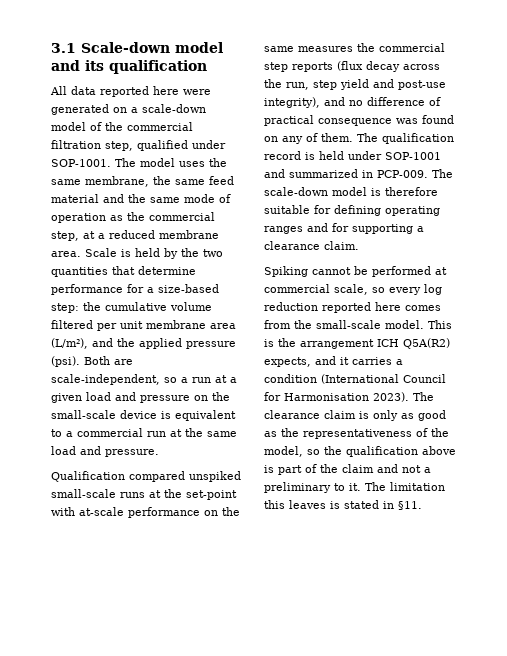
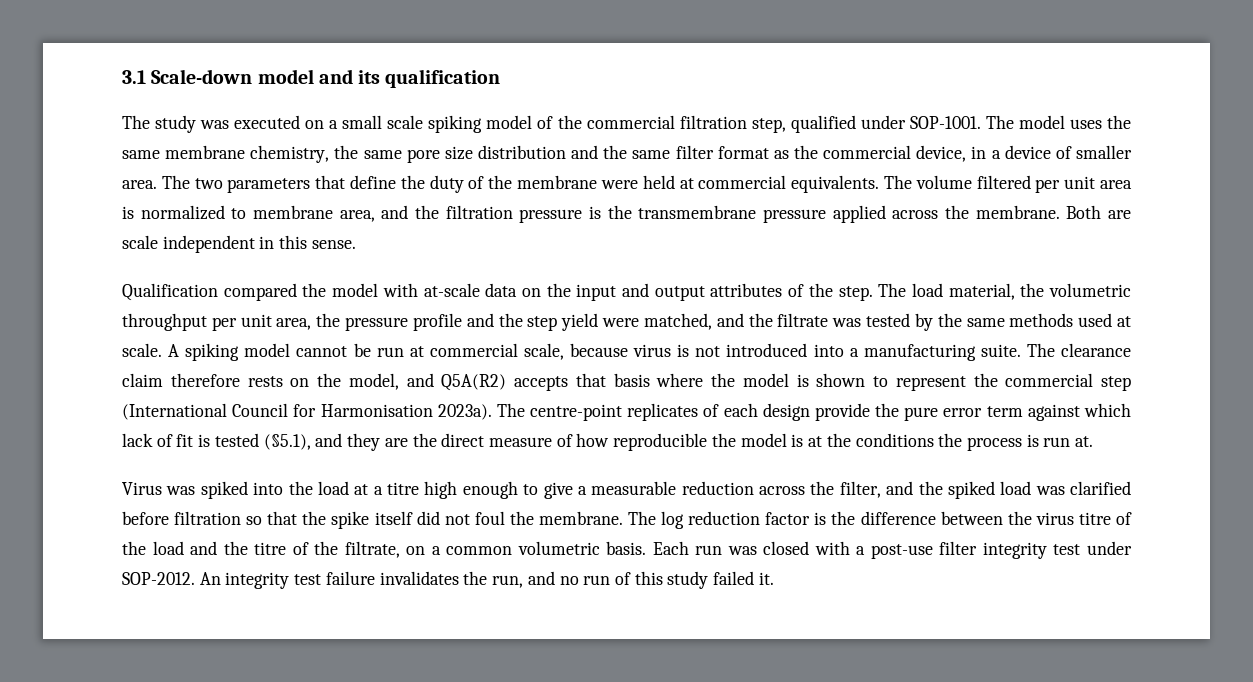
[50,86,211,97] [51,104,206,115] All data reported here were generated on a scale-down -> [122,115,483,133] The study was executed on a small scale spiking
[85,176,234,187] [51,194,231,203] [51,212,215,223] [51,230,219,241] [51,248,223,259] [51,266,196,277] [51,284,219,295] [51,302,212,313] [51,320,236,331] [51,338,236,349] [51,356,133,367] [51,374,237,385] [51,392,230,403] [51,410,236,421] [51,428,237,437] [51,446,159,457] [51,471,241,482] [51,489,237,500] membrane, the same feed material and the same mode of operation as the commercial step, at a reduced membrane area. Scale is held by the two quantities that determine performance for a size-based step: the cumulative volume filtered per unit membrane area (L/m²), and the applied pressure (psi). Both are scale-independent, so a run at a given load and pressure on the small-scale device is equivalent to a commercial run at the same load and pressure. // Qualification compared unspiked small-scale runs at the set-point -> [165,145,1132,163] [122,175,1133,193] [122,205,1131,223] [122,235,356,253] [122,283,379,301] membrane chemistry, the same pore size distribution and the same filter format as the commercial device, in a device of smaller area. The two parameters that define the duty of the membrane were held at commercial equivalents. The volume filtered per unit area is normalized to membrane area, and the filtration pressure is the transmembrane pressure applied across the membrane. Both are scale independent in this sense. // Qualification compared the model
[128,507,240,518] [264,43,445,52] [264,61,440,72] [264,79,446,90] [264,97,441,108] [264,115,454,126] [264,133,454,144] [264,151,441,160] [264,169,453,178] [264,187,438,196] [264,205,440,216] [264,223,424,234] [264,241,359,250] [264,266,447,277] [264,284,442,295] [264,302,441,313] [264,320,452,329] [264,338,450,349] [264,356,403,367] [264,374,446,384] [264,392,434,402] [264,410,446,421] [264,428,449,439] [264,446,456,457] [264,464,431,475] [264,482,445,493] [264,500,422,510] performance on the same measures the commercial step reports (flux decay across the run, step yield and post-use integrity), and no difference of practical consequence was found on any of them. The qualification record is held under SOP-1001 and summarized in PCP-009. The scale-down model is therefore suitable for defining operating ranges and for supporting a clearance claim. // Spiking cannot be performed at commercial scale, so every log reduction reported here comes from the small-scale model. This is the arrangement ICH Q5A(R2) expects, and it carries a condition (International Council for Harmonisation 2023). The clearance claim is only as good as the representativeness of the model, so the qualification above is part of the claim and not a preliminary to it. The limitation this leaves is stated in §11. -> [485,283,1132,301] [122,313,1132,331] [122,343,1132,361] [122,373,1131,391] [122,403,1131,421] [122,433,1094,451] [122,481,1131,499] [122,511,1132,529] [122,541,1132,559] [122,571,774,589] data on the input and output attributes of the step. The load material, the volumetric throughput per unit area, the pressure profile and the step yield were matched, and the filtrate was tested by the same methods used at scale. A spiking model cannot be run at commercial scale, because virus is not introduced into a manufacturing suite. The clearance claim therefore rests on the model, and Q5A(R2) accepts that basis where the model is shown to represent the commercial step (International Council for Harmonisation 2023a). The centre-point replicates of each design provide the pure error term against which lack of fit is tested (§5.1), and they are the direct measure of how reproducible the model is at the conditions the process is run at. // Virus was spiked into the load at a titre high enough to give a measurable reduction across the filter, and the spiked load was clarified before filtration so that the spike itself did not foul the membrane. The log reduction factor is the difference between the virus titre of the load and the titre of the filtrate, on a common volumetric basis. Each run was closed with a post-use filter integrity test under SOP-2012. An integrity test failure invalidates the run, and no run of this study failed it.

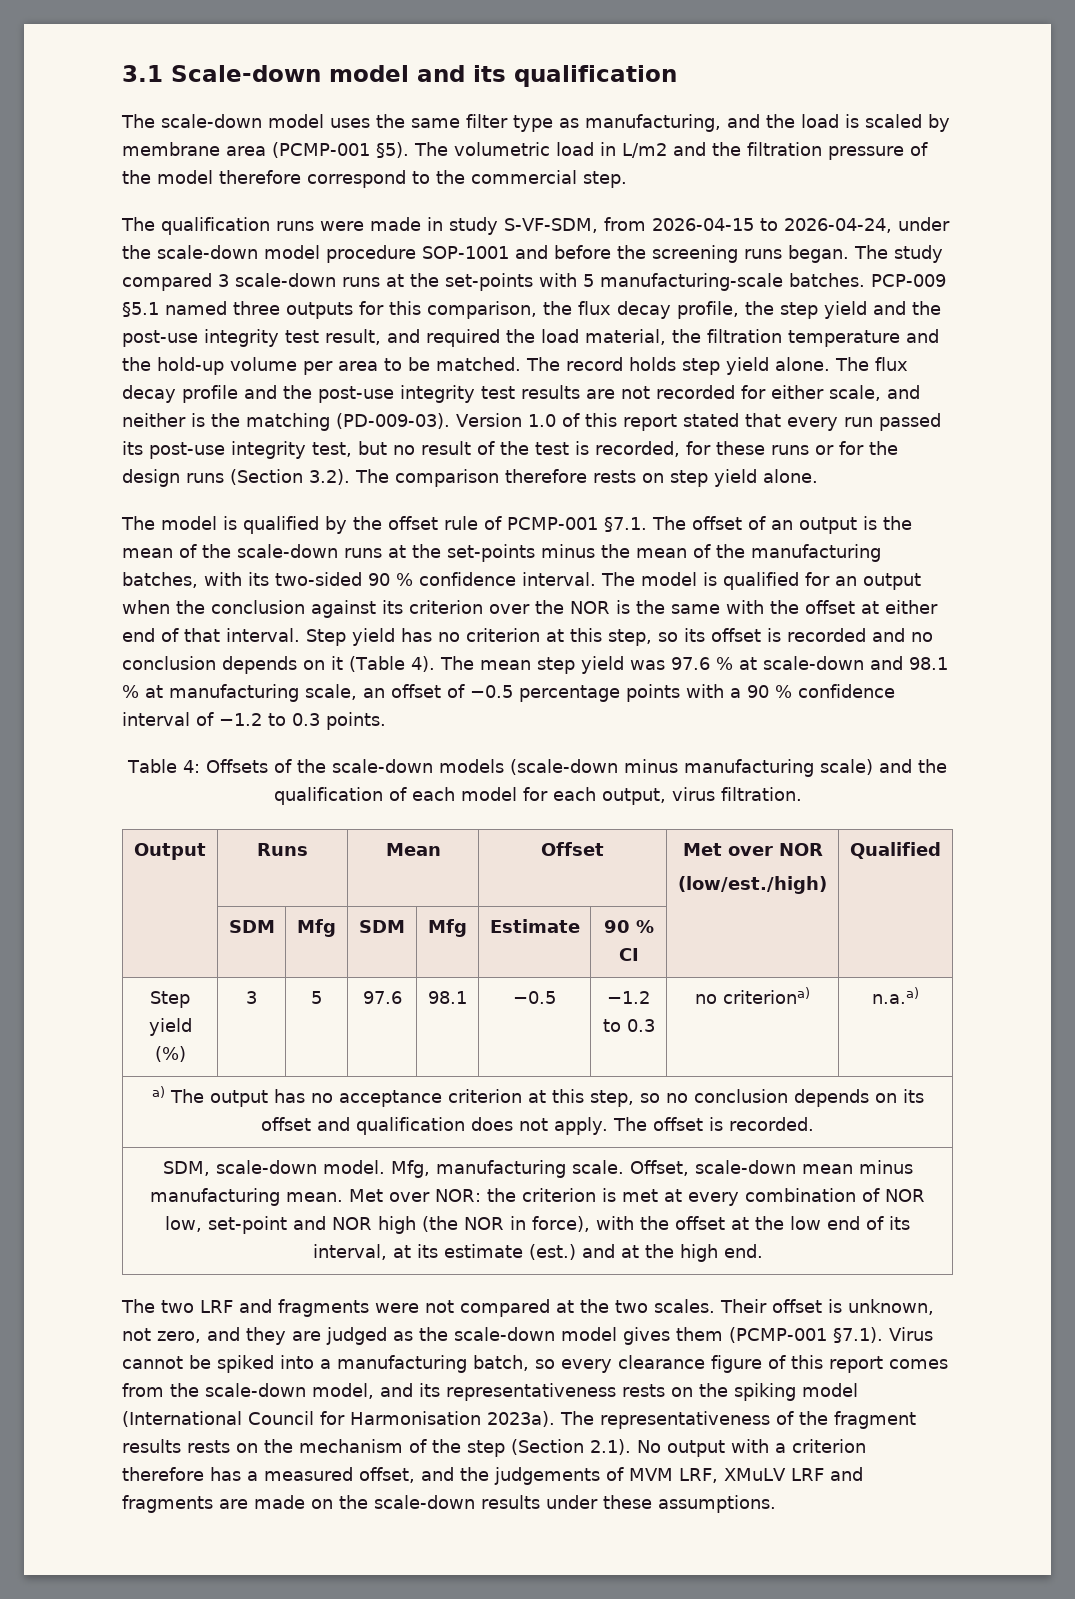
[155,115,1131,133] [122,145,1132,163] [122,175,1133,193] [122,205,1131,223] [122,235,356,253] [122,283,1132,301] [122,313,1132,331] [122,343,1132,361] [122,373,1131,391] study was executed on a small scale spiking model of the commercial filtration step, qualified under SOP-1001. The model uses the same membrane chemistry, the same pore size distribution and the same filter format as the commercial device, in a device of smaller area. The two parameters that define the duty of the membrane were held at commercial equivalents. The volume filtered per unit area is normalized to membrane area, and the filtration pressure is the transmembrane pressure applied across the membrane. Both are scale independent in this sense. // Qualification compared the model with at-scale data on the input and output attributes of the step. The load material, the volumetric throughput per unit area, the pressure profile and the step yield were matched, and the filtrate was tested by the same methods used at scale. A spiking model cannot be run at commercial scale, because virus is not introduced into a manufacturing suite. The clearance claim therefore rests on the model, and Q5A(R2) accepts that basis where the model is shown to represent the commercial step -> [161,114,950,132] [122,142,928,160] [122,170,627,188] [121,217,950,235] [122,245,943,263] [122,273,946,291] [122,301,941,319] [122,329,939,347] [122,357,908,375] [122,385,920,403] [122,413,941,431] [122,441,898,459] [122,469,818,487] [121,516,912,534] [122,544,881,562] [122,572,921,590] [122,600,938,618] [122,628,933,646] [122,656,948,674] [122,684,895,702] [122,712,386,730] [127,759,947,777] [273,787,802,805] [134,843,206,860] [257,843,308,856] [385,843,441,856] [541,842,604,856] [682,843,823,856] [678,876,827,894] [850,842,941,859] [228,920,275,933] [297,919,336,937] [359,920,405,933] [428,919,467,937] [489,919,580,933] [603,920,654,933] [618,948,639,961] [150,991,190,1008] [148,1018,192,1036] [154,1046,186,1062] [246,991,257,1004] [311,991,322,1004] [362,991,402,1004] [428,991,467,1004] [513,991,556,1004] [607,991,650,1004] [602,1019,655,1032] [695,987,810,1004] [872,987,919,1004] [151,1086,924,1107] [260,1117,815,1135] [162,1160,913,1178] [150,1188,925,1206] [165,1216,910,1234] [312,1244,763,1262] [121,1299,934,1317] [122,1327,933,1345] [122,1355,948,1373] [122,1383,858,1401] scale-down model uses the same filter type as manufacturing, and the load is scaled by membrane area (PCMP-001 §5). The volumetric load in L/m2 and the filtration pressure of the model therefore correspond to the commercial step. // The qualification runs were made in study S-VF-SDM, from 2026-04-15 to 2026-04-24, under the scale-down model procedure SOP-1001 and before the screening runs began. The study compared 3 scale-down runs at the set-points with 5 manufacturing-scale batches. PCP-009 §5.1 named three outputs for this comparison, the flux decay profile, the step yield and the post-use integrity test result, and required the load material, the filtration temperature and the hold-up volume per area to be matched. The record holds step yield alone. The flux decay profile and the post-use integrity test results are not recorded for either scale, and neither is the matching (PD-009-03). Version 1.0 of this report stated that every run passed its post-use integrity test, but no result of the test is recorded, for these runs or for the design runs (Section 3.2). The comparison therefore rests on step yield alone. // The model is qualified by the offset rule of PCMP-001 §7.1. The offset of an output is the mean of the scale-down runs at the set-points minus the mean of the manufacturing batches, with its two-sided 90 % confidence interval. The model is qualified for an output when the conclusion against its criterion over the NOR is the same with the offset at either end of that interval. Step yield has no criterion at this step, so its offset is recorded and no conclusion depends on it (Table 4). The mean step yield was 97.6 % at scale-down and 98.1 % at manufacturing scale, an offset of −0.5 percentage points with a 90 % confidence interval of −1.2 to 0.3 points. // Table 4: Offsets of the scale-down models (scale-down minus manufacturing scale) and the qualification of each model for each output, virus filtration. // Output | Runs | Mean | Offset | Met over NOR // (low/est./high) | Qualified // | SDM | Mfg | SDM | Mfg | Estimate | 90 % CI | | // Step yield (%) | 3 | 5 | 97.6 | 98.1 | −0.5 | −1.2 to 0.3 | no criteriona) | n.a.a) // a) The output has no acceptance criterion at this step, so no conclusion depends on its offset and qualification does not apply. The offset is recorded. // SDM, scale-down model. Mfg, manufacturing scale. Offset, scale-down mean minus manufacturing mean. Met over NOR: the criterion is met at every combination of NOR low, set-point and NOR high (the NOR in force), with the offset at the low end of its interval, at its estimate (est.) and at the high end. // The two LRF and fragments were not compared at the two scales. Their offset is unknown, not zero, and they are judged as the scale-down model gives them (PCMP-001 §7.1). Virus cannot be spiked into a manufacturing batch, so every clearance figure of this report comes from the scale-down model, and its representativeness rests on the spiking model
[530,403,1131,421] [122,433,1094,451] [122,481,1131,499] [122,511,1132,529] [122,541,1132,559] [122,571,774,589] centre-point replicates of each design provide the pure error term against which lack of fit is tested (§5.1), and they are the direct measure of how reproducible the model is at the conditions the process is run at. // Virus was spiked into the load at a titre high enough to give a measurable reduction across the filter, and the spiked load was clarified before filtration so that the spike itself did not foul the membrane. The log reduction factor is the difference between the virus titre of the load and the titre of the filtrate, on a common volumetric basis. Each run was closed with a post-use filter integrity test under SOP-2012. An integrity test failure invalidates the run, and no run of this study failed it. -> [600,1411,916,1429] [122,1439,866,1457] [122,1467,863,1485] [122,1495,776,1513] representativeness of the fragment results rests on the mechanism of the step (Section 2.1). No output with a criterion therefore has a measured offset, and the judgements of MVM LRF, XMuLV LRF and fragments are made on the scale-down results under these assumptions.

